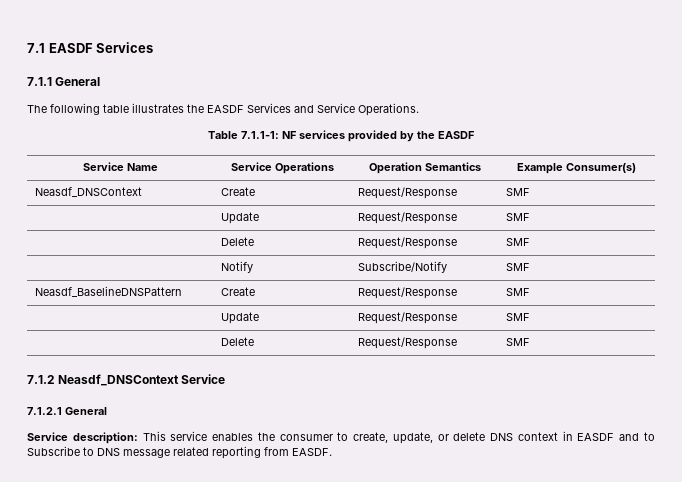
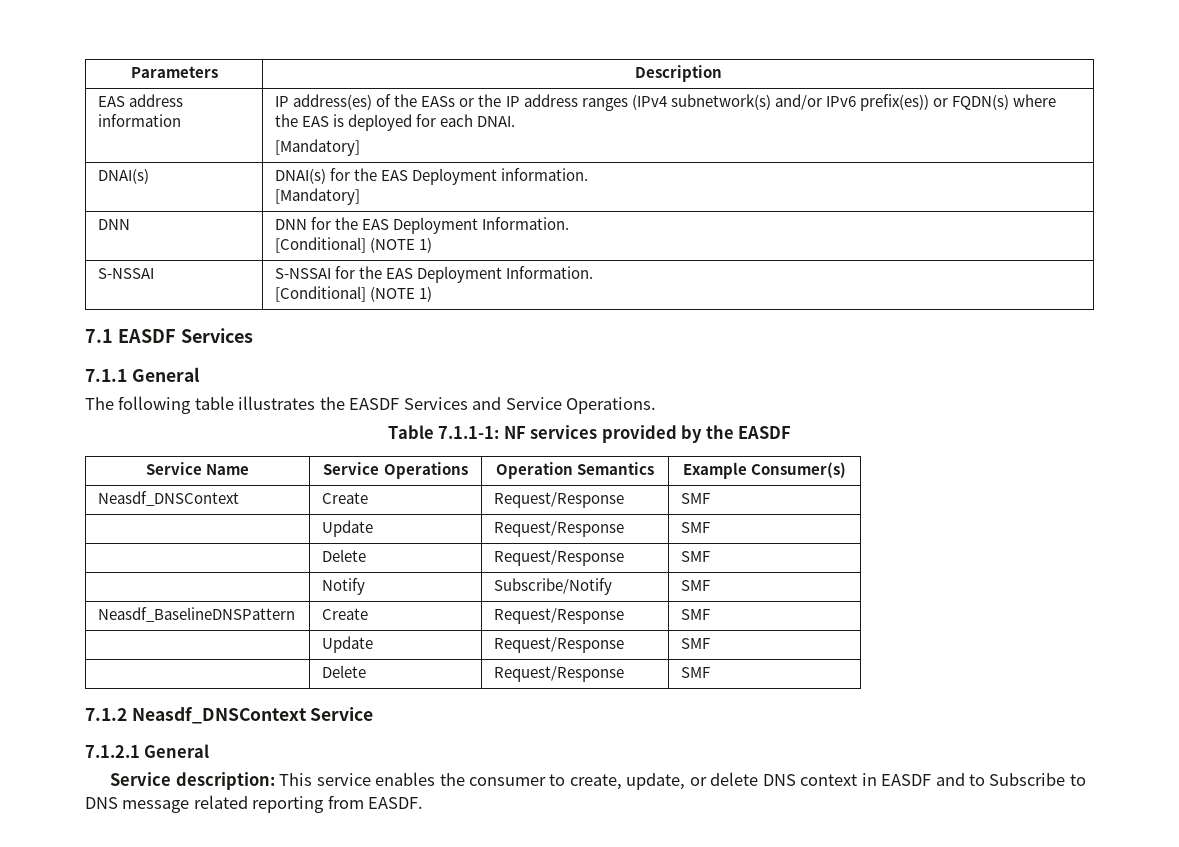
(27, 48) none -> [130,66,218,78] [634,65,722,82] [98,94,184,107] [98,114,182,127] [275,94,1057,111] [275,114,516,131] [275,139,361,156] [98,168,150,184] [275,168,589,185] [275,188,361,205] [98,219,131,230] [275,217,570,234] [275,237,433,253] [98,268,155,279] [275,266,594,283] [275,286,433,302] Parameters | Description // EAS address information | IP address(es) of the EASs or the IP address ranges (IPv4 subnetwork(s) and/or IPv6 prefix(es)) or FQDN(s) where the EAS is deployed for each DNAI. // [Mandatory] // DNAI(s) | DNAI(s) for the EAS Deployment information. // [Mandatory] // DNN | DNN for the EAS Deployment Information. // [Conditional] (NOTE 1) // S-NSSAI | S-NSSAI for the EAS Deployment Information. // [Conditional] (NOTE 1) //

